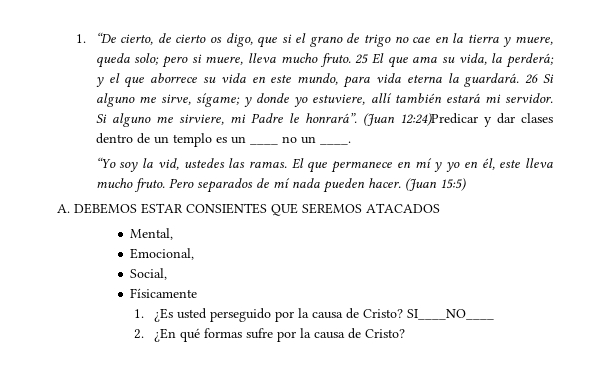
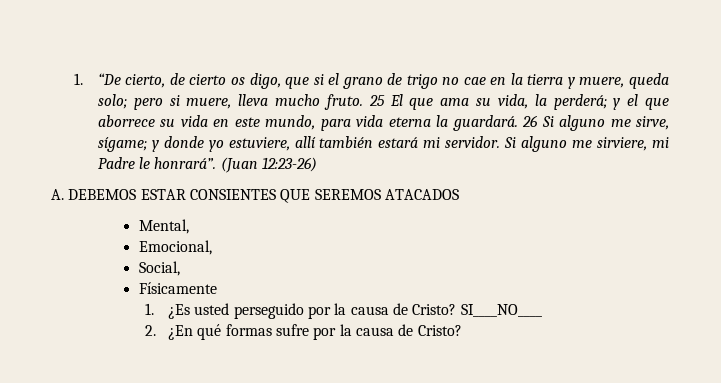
[399,113,554,127] [95,133,278,147] [281,136,351,145] [95,157,553,173] [95,178,466,193] 12:24)Predicar y dar clases dentro de un templo es un ____ no un ____. // “Yo soy la vid, ustedes las ramas. El que permanece en mí y yo en él, este lleva mucho fruto. Pero separados de mí nada pueden hacer. (Juan 15:5) -> [262,157,318,172] 12:23-26)

